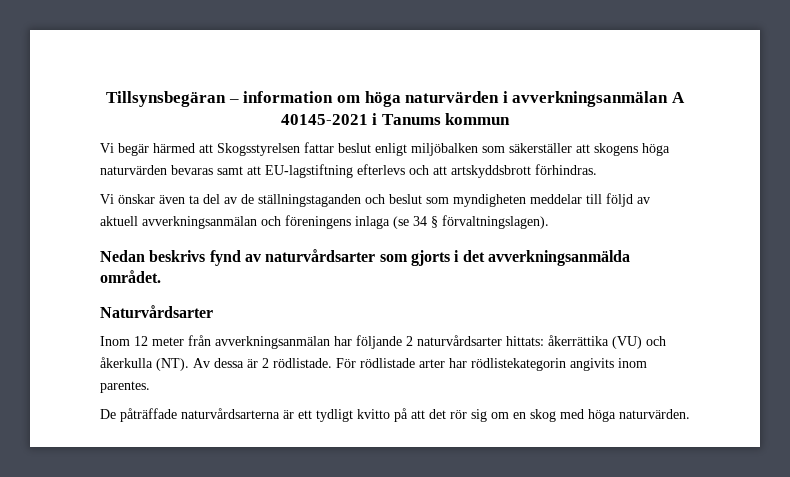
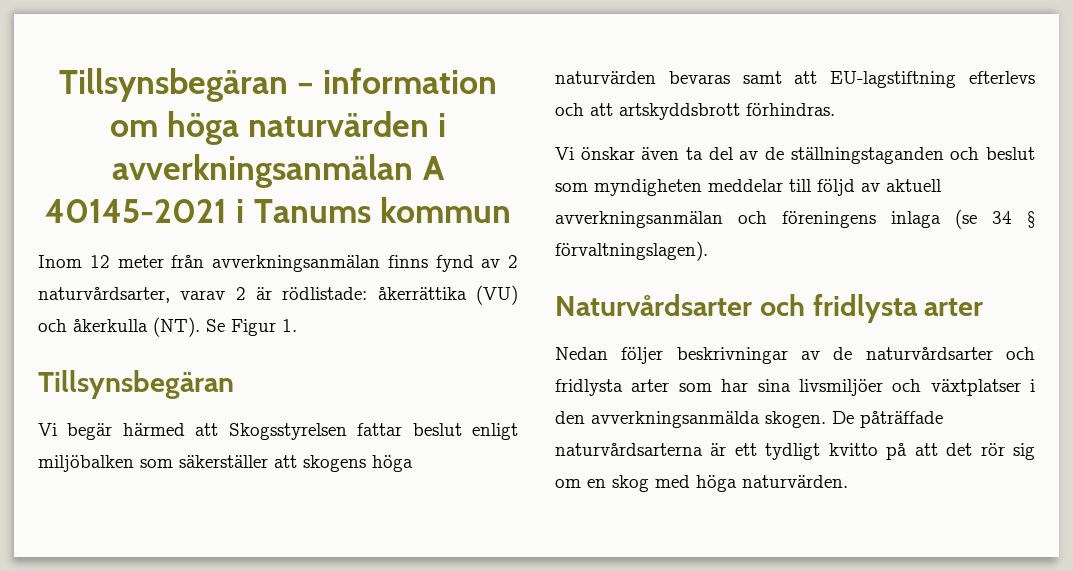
(511, 119) none -> [38,255,518,272] [38,285,518,305] [38,317,297,337] [38,370,234,399] // Inom 12 meter från avverkningsanmälan finns fynd av 2 naturvårdsarter, varav 2 är rödlistade: åkerrättika (VU) och åkerkulla (NT). Se Figur 1. // Tillsynsbegäran
[100,249,630,266] [100,270,161,283] [100,305,213,318] [100,335,666,349] [100,357,647,371] [100,381,150,393] Nedan beskrivs fynd av naturvårdsarter som gjorts i det avverkningsanmälda området. // Naturvårdsarter // Inom 12 meter från avverkningsanmälan har följande 2 naturvårdsarter hittats: åkerrättika (VU) och åkerkulla (NT). Av dessa är 2 rödlistade. För rödlistade arter har rödlistekategorin angivits inom parentes. // -> [555,294,984,323] [555,347,1035,364] [555,379,1035,396] [555,411,826,428] Naturvårdsarter och fridlysta arter // Nedan följer beskrivningar av de naturvårdsarter och fridlysta arter som har sina livsmiljöer och växtplatser i den avverkningsanmälda skogen.

